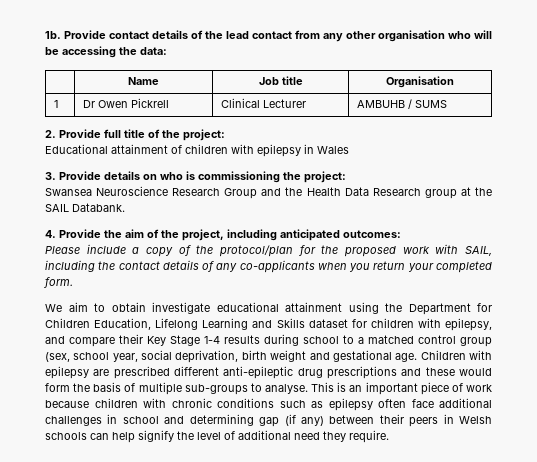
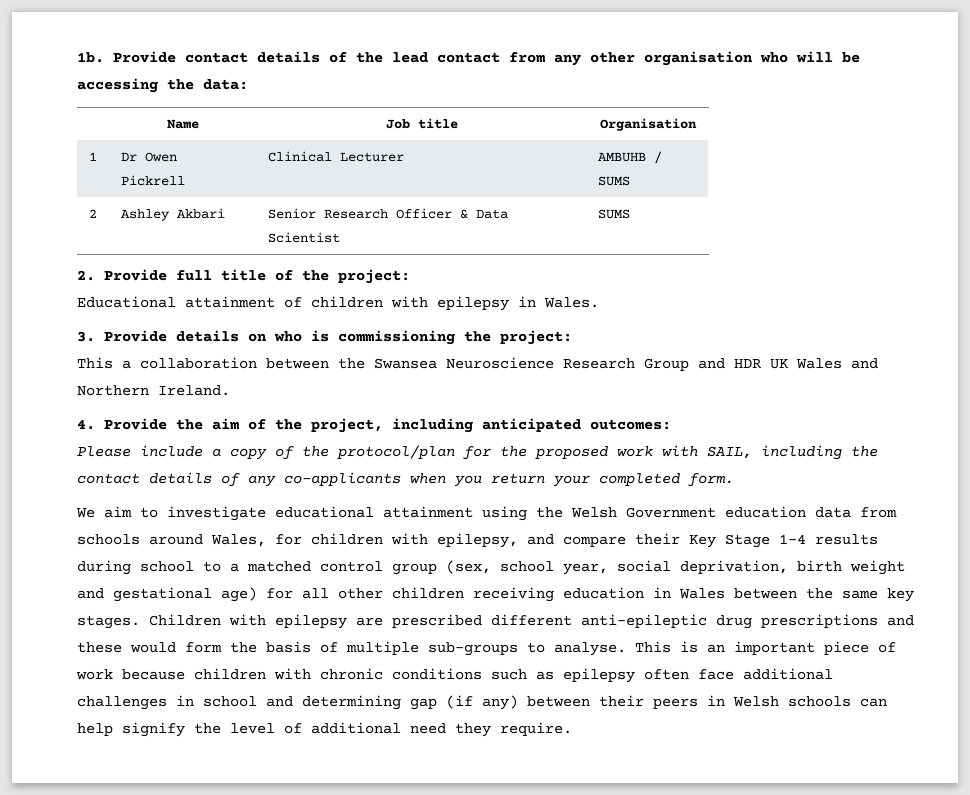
(447, 104) none -> [88,209,97,218] [120,208,225,221] [267,208,508,219] [267,232,340,243] [597,209,630,219] // 2 | Ashley Akbari | Senior Research Officer & Data Scientist | SUMS
[317,146,349,154] Wales -> [544,297,599,308] Wales.
(346, 177) none -> [77,357,365,369] This a collaboration between the
[285,187,492,199] [45,203,125,212] the Health Data Research group at the SAIL Databank. -> [734,358,878,369] [77,385,230,396] HDR UK Wales and Northern Ireland.
[111,302,146,312] obtain -> (158, 512) none
[408,303,492,315] [45,318,348,330] Department for Children Education, Lifelong Learning and Skills dataset -> [571,506,897,518] [77,534,266,547] Welsh Government education data from schools around Wales,
[395,353,418,362] age. -> [221,587,914,602] [77,615,140,629] age) for all other children receiving education in Wales between the same key stages.

